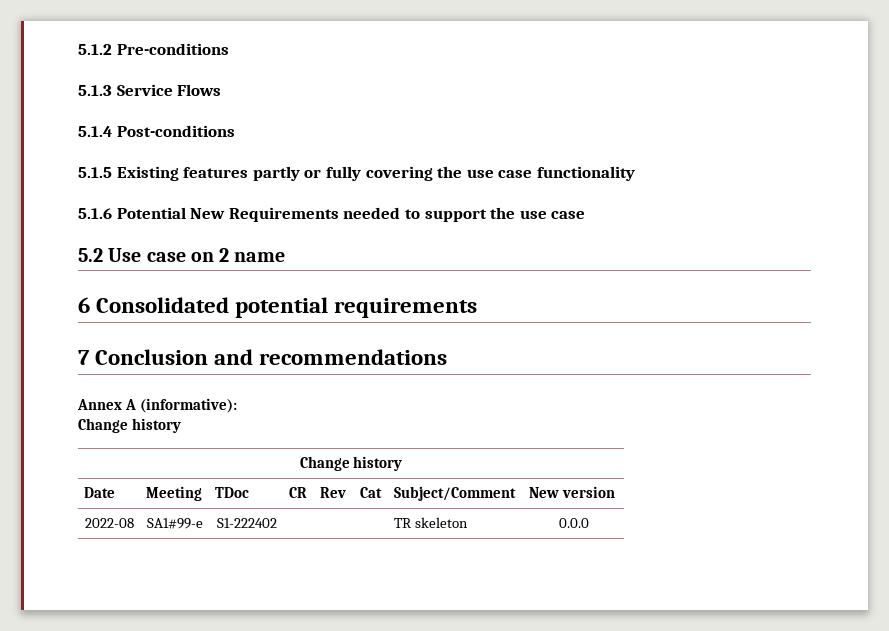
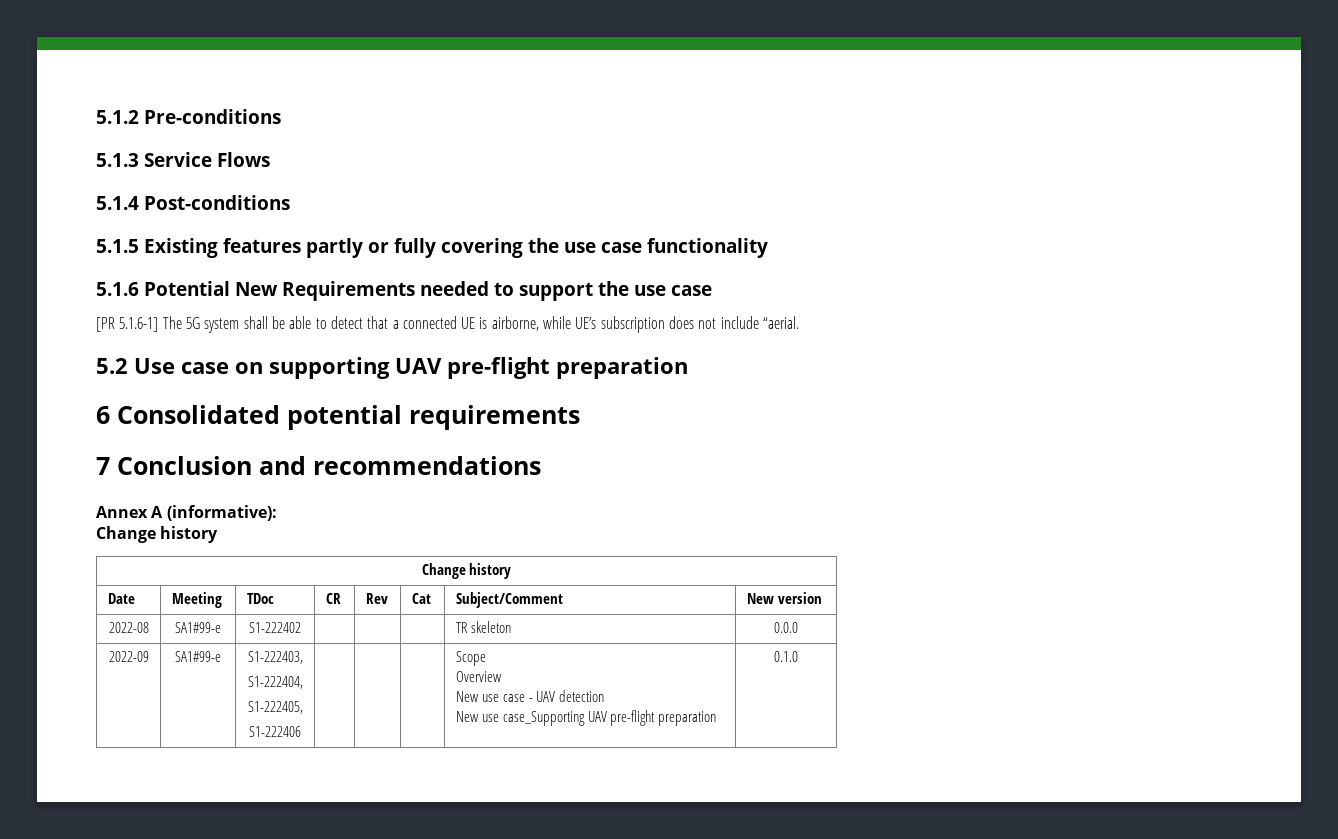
(586, 215) none -> [96,316,800,333] // [PR 5.1.6-1] The 5G system shall be able to detect that a connected UE is airborne, while UE’s subscription does not include “aerial.
[219,248,286,262] 2 name -> [269,357,688,379] supporting UAV pre-flight preparation
(589, 523) none -> [108,651,149,662] [175,651,221,662] [247,651,303,664] [247,676,303,689] [247,701,303,714] [249,726,301,737] [455,651,486,666] [455,671,502,682] [455,690,605,702] [455,710,717,726] [774,651,798,662] // 2022-09 | SA1#99-e | S1-222403, // S1-222404, // S1-222405, // S1-222406 | | | | Scope // Overview // New use case - UAV detection // New use case_Supporting UAV pre-flight preparation | 0.1.0

